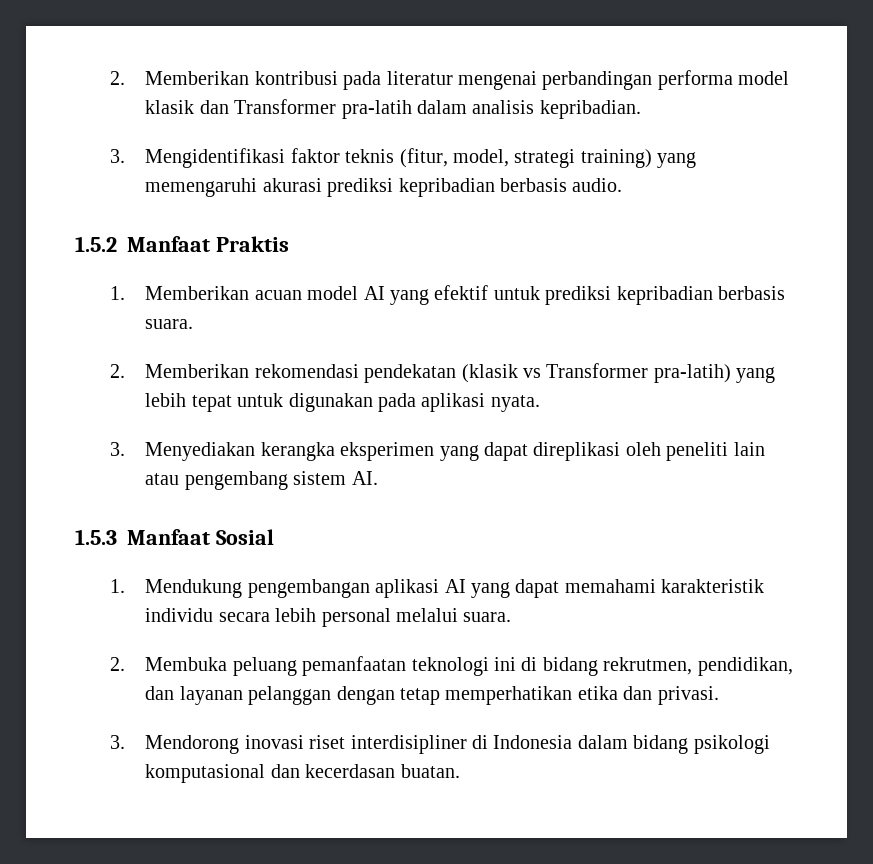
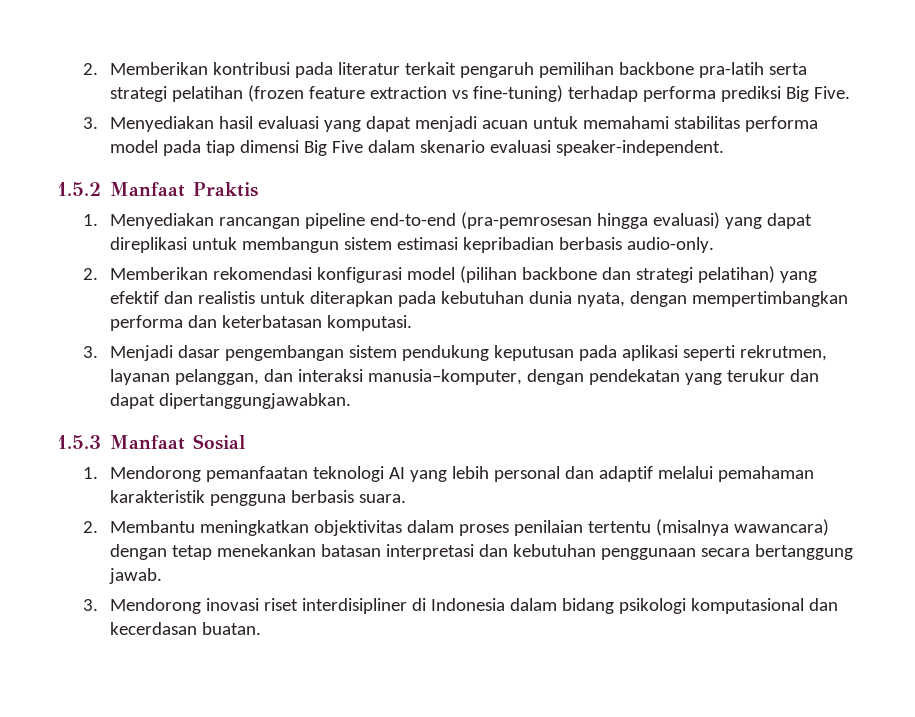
[457,70,790,90] [145,99,641,119] [110,148,697,168] [145,178,623,197] [75,236,289,252] [110,285,785,305] [145,319,194,329] mengenai perbandingan performa model klasik dan Transformer pra-latih dalam analisis kepribadian. // 3. Mengidentifikasi faktor teknis (fitur, model, strategi training) yang memengaruhi akurasi prediksi kepribadian berbasis audio. // 1.5.2 Manfaat Praktis // 1. Memberikan acuan model AI yang efektif untuk prediksi kepribadian berbasis suara. -> [404,62,807,78] [109,85,850,102] [83,116,818,132] [109,140,724,156] [57,182,259,197] [83,212,812,229] [109,237,714,253] terkait pengaruh pemilihan backbone pra-latih serta strategi pelatihan (frozen feature extraction vs fine-tuning) terhadap performa prediksi Big Five. // 3. Menyediakan hasil evaluasi yang dapat menjadi acuan untuk memahami stabilitas performa model pada tiap dimensi Big Five dalam skenario evaluasi speaker-independent. // 1.5.2 Manfaat Praktis // 1. Menyediakan rancangan pipeline end-to-end (pra-pemrosesan hingga evaluasi) yang dapat direplikasi untuk membangun sistem estimasi kepribadian berbasis audio-only.
[364,363,776,383] [145,393,540,412] [110,442,765,461] [145,471,378,490] [75,529,274,545] [110,579,765,598] [145,608,512,627] [110,656,793,676] [145,686,719,705] pendekatan (klasik vs Transformer pra-latih) yang lebih tepat untuk digunakan pada aplikasi nyata. // 3. Menyediakan kerangka eksperimen yang dapat direplikasi oleh peneliti lain atau pengembang sistem AI. // 1.5.3 Manfaat Sosial // 1. Mendukung pengembangan aplikasi AI yang dapat memahami karakteristik individu secara lebih personal melalui suara. // 2. Membuka peluang pemanfaatan teknologi ini di bidang rekrutmen, pendidikan, dan layanan pelanggan dengan tetap memperhatikan etika dan privasi. -> [316,266,817,283] [109,291,848,307] [109,315,412,331] [83,345,827,361] [109,369,819,385] [109,393,351,409] [57,434,246,450] [83,466,814,482] [109,490,406,506] [83,519,829,536] [109,544,853,560] [108,568,162,584] konfigurasi model (pilihan backbone dan strategi pelatihan) yang efektif dan realistis untuk diterapkan pada kebutuhan dunia nyata, dengan mempertimbangkan performa dan keterbatasan komputasi. // 3. Menjadi dasar pengembangan sistem pendukung keputusan pada aplikasi seperti rekrutmen, layanan pelanggan, dan interaksi manusia–komputer, dengan pendekatan yang terukur dan dapat dipertanggungjawabkan. // 1.5.3 Manfaat Sosial // 1. Mendorong pemanfaatan teknologi AI yang lebih personal dan adaptif melalui pemahaman karakteristik pengguna berbasis suara. // 2. Membantu meningkatkan objektivitas dalam proses penilaian tertentu (misalnya wawancara) dengan tetap menekankan batasan interpretasi dan kebutuhan penggunaan secara bertanggung jawab.

